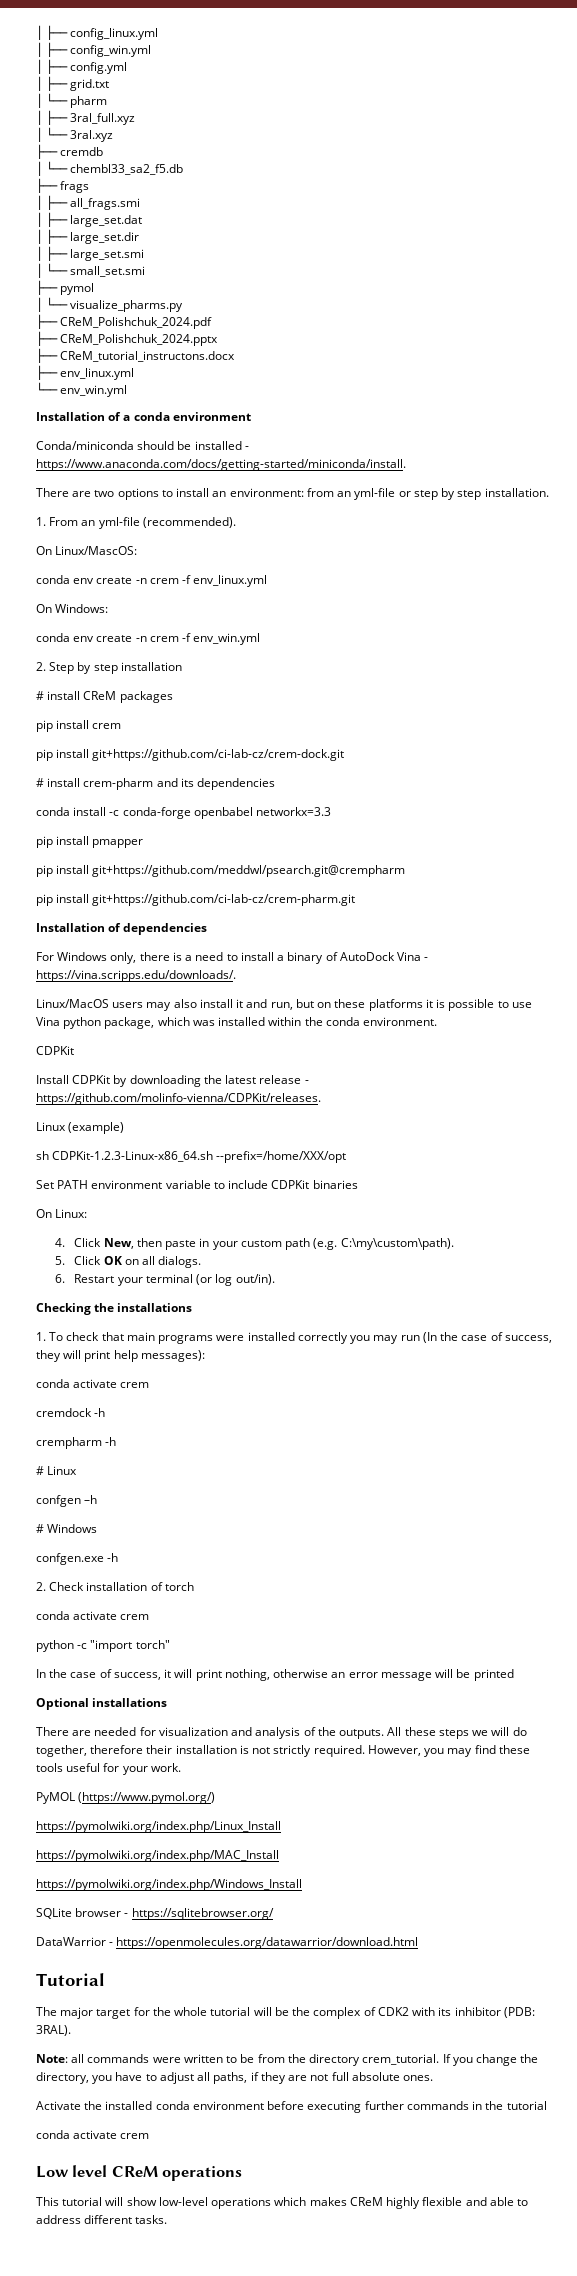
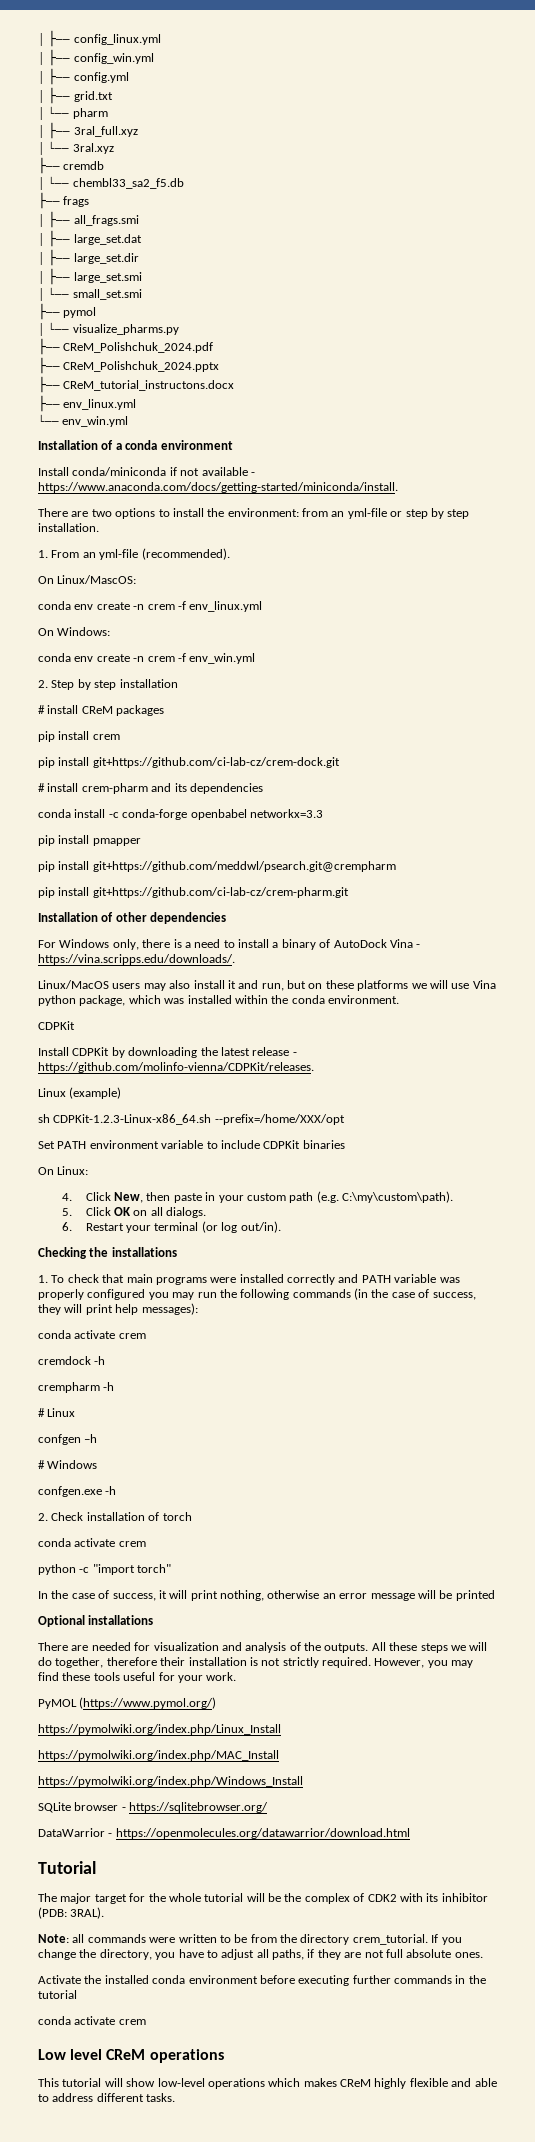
[36,441,242,450] Conda/miniconda should be installed -> [38,467,248,476] Install conda/miniconda if not available
[212,491,227,497] an -> [207,508,225,517] the
(122, 927) none -> [115,912,147,922] other
[425,999,509,1011] it is possible to -> [411,980,448,989] we will
[350,1332,437,1344] you may run (In -> [338,1274,460,1283] [38,1288,368,1300] and PATH variable was properly configured you may run the following commands (in

